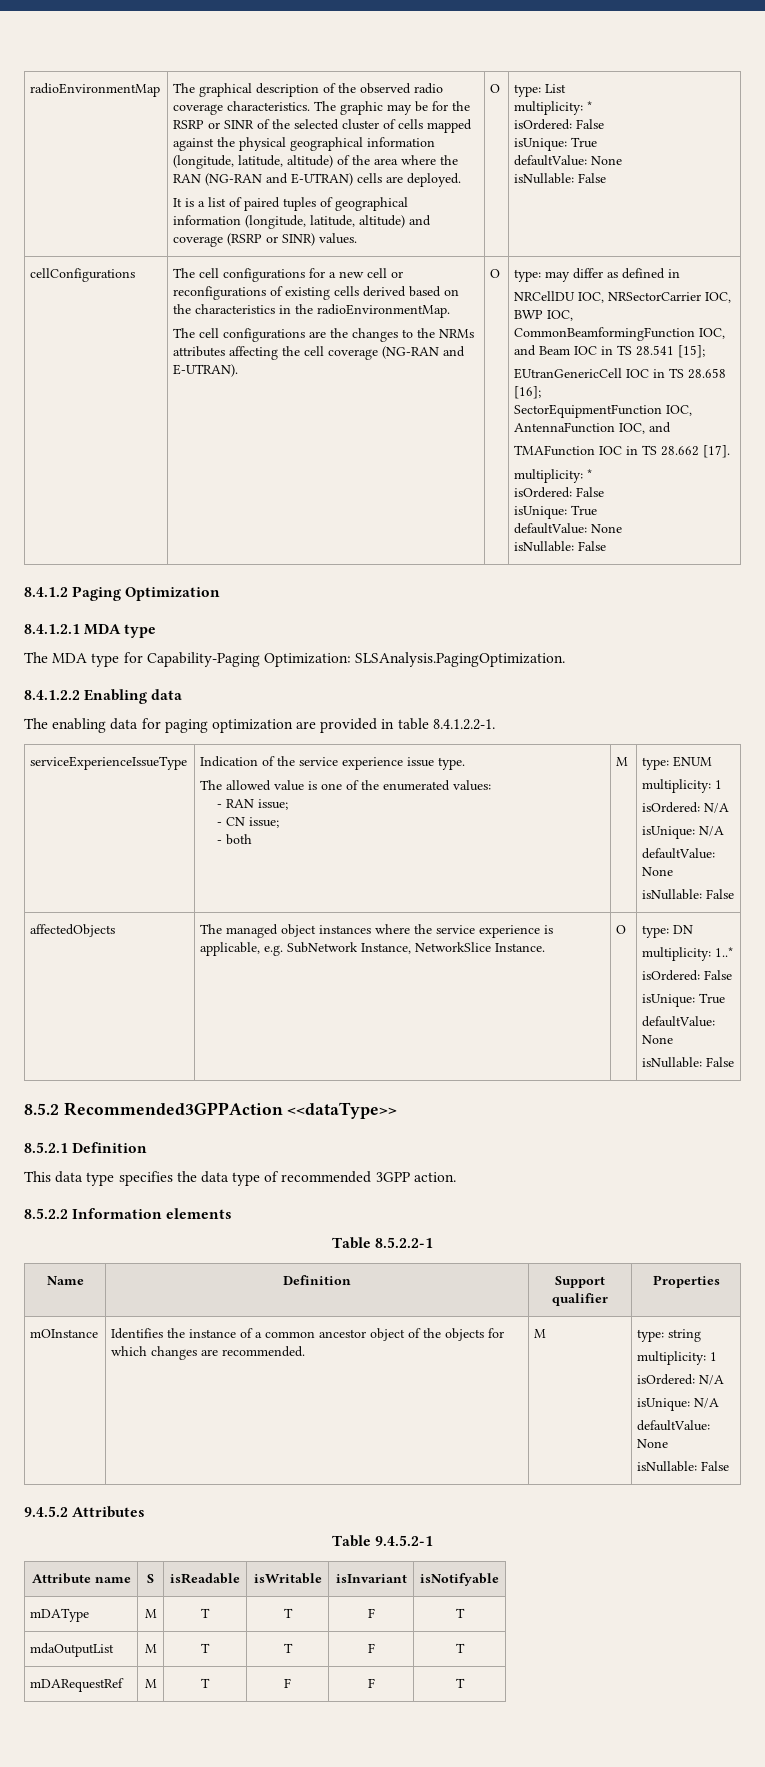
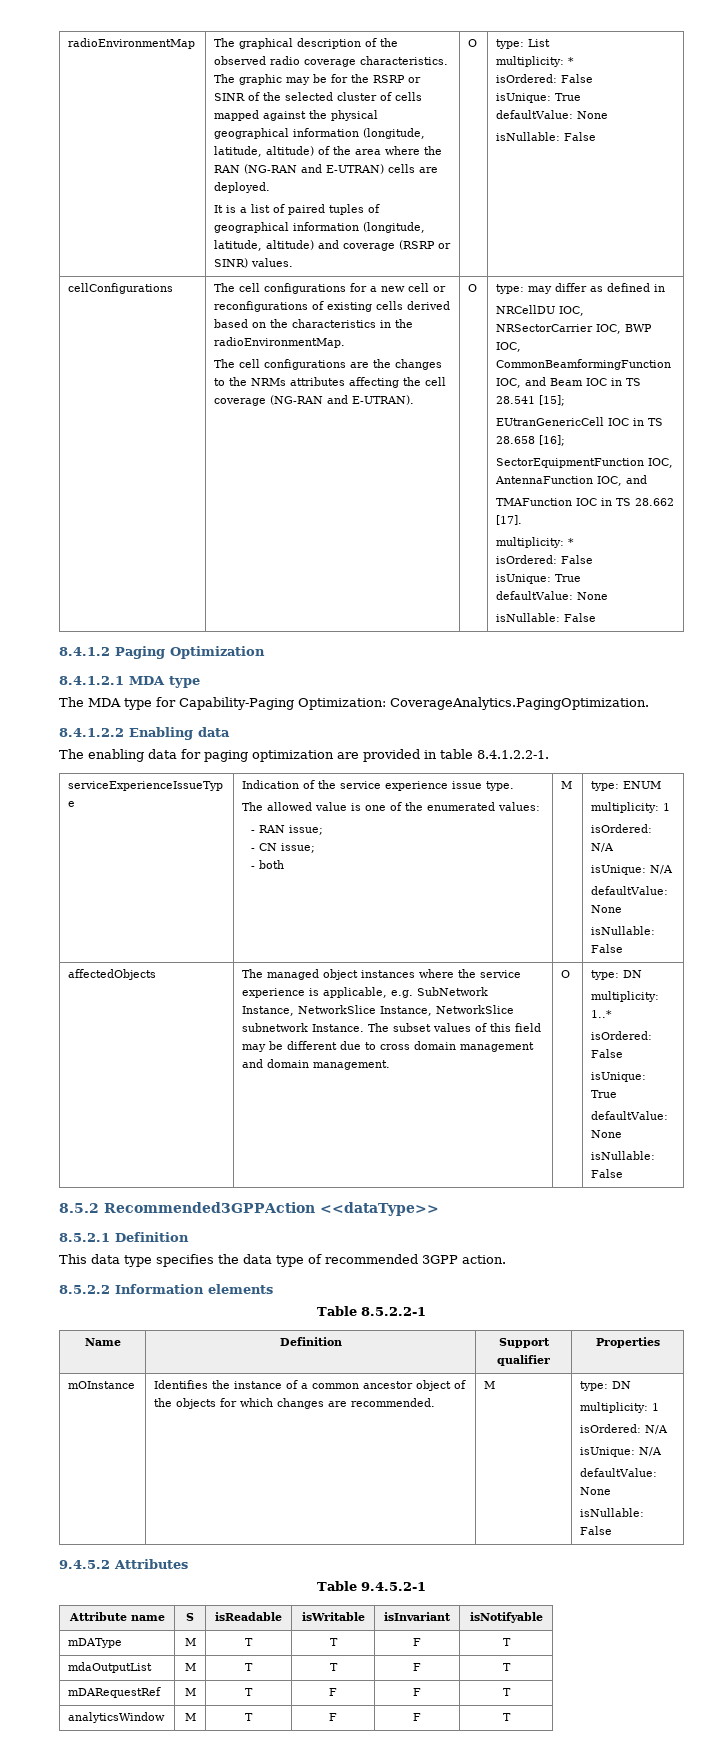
[355,652,566,667] SLSAnalysis.PagingOptimization. -> [390,697,649,710] CoverageAnalytics.PagingOptimization.
[495,943,546,952] Instance. -> [380,1005,515,1016] [242,1023,542,1032] [242,1041,535,1052] [242,1059,391,1070] Instance, NetworkSlice subnetwork Instance. The subset values of this field may be different due to cross domain management and domain management.
[668,1329,702,1342] string -> [612,1381,632,1389] DN
(465, 1683) none -> [68,1712,166,1723] [184,1713,196,1721] [245,1713,253,1721] [329,1713,337,1721] [413,1713,421,1721] [502,1713,511,1721] // analyticsWindow | M | T | F | F | T

